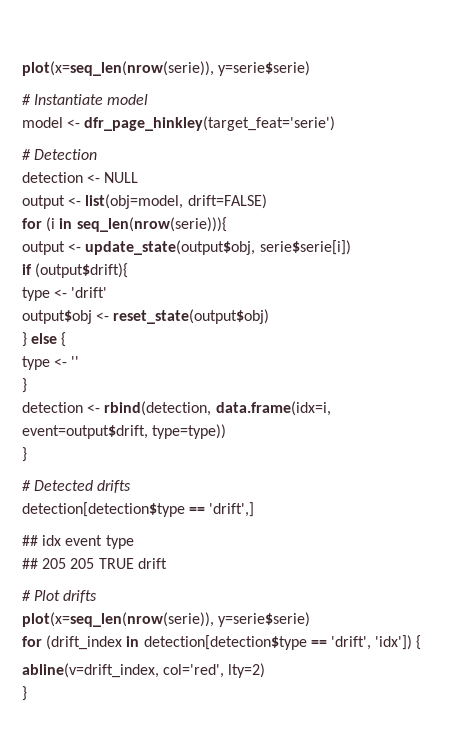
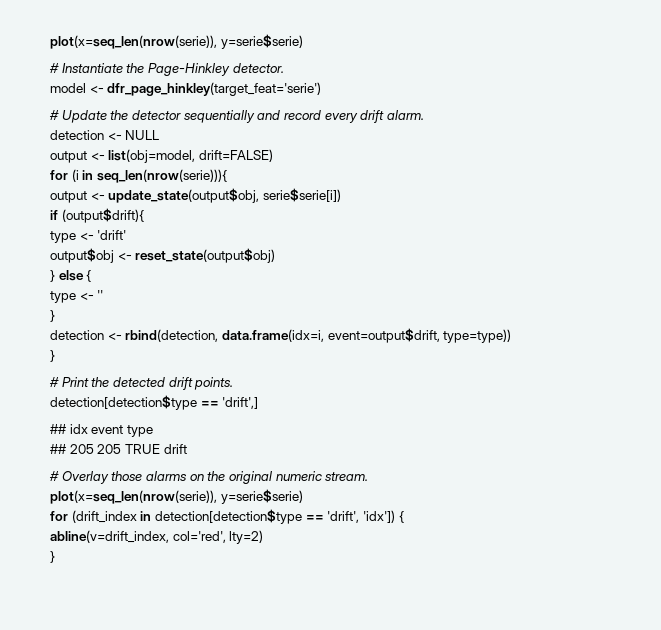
[107,94,149,105] model -> [126,63,284,76] the Page-Hinkley detector.
[34,149,98,160] Detection -> [61,110,424,123] Update the detector sequentially and record every drift alarm.
[34,480,132,493] Detected drifts -> [61,377,234,390] Print the detected drift points.
[34,590,98,603] Plot drifts -> [61,471,369,484] Overlay those alarms on the original numeric stream.

